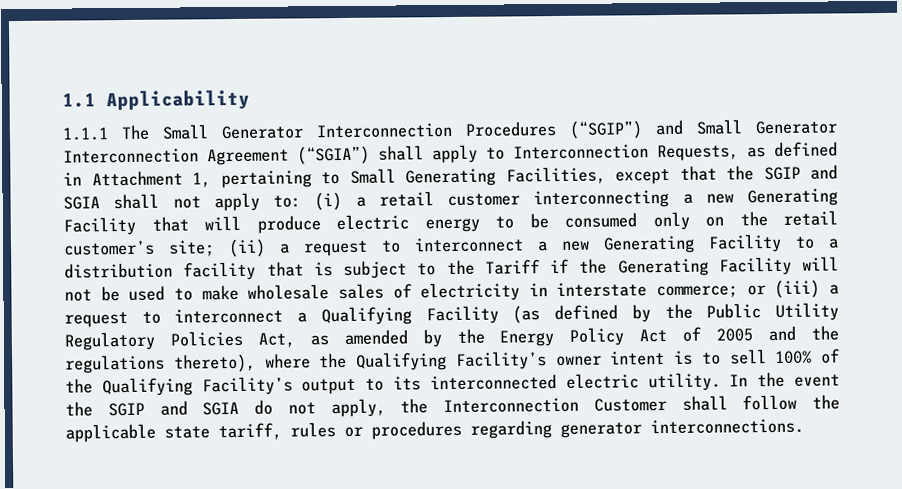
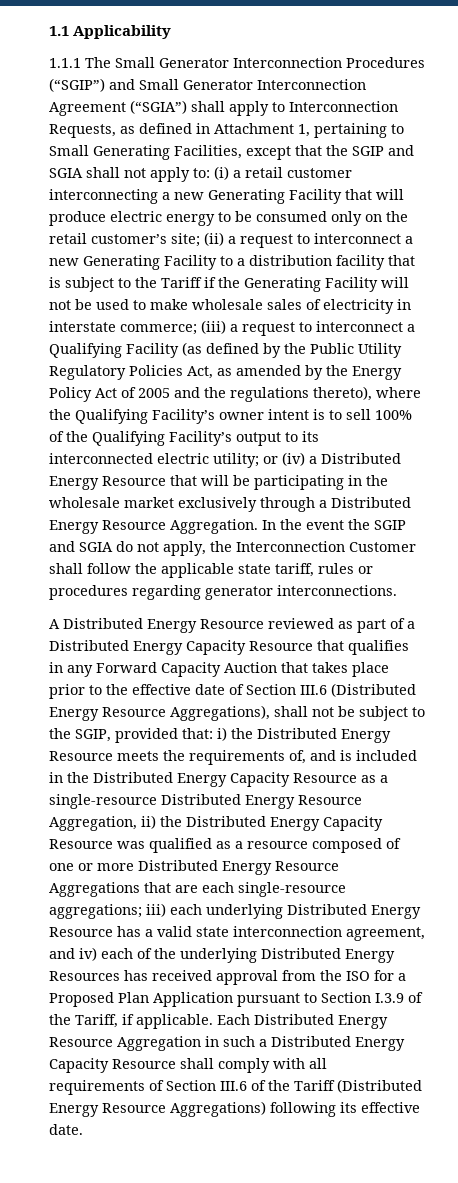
[746,285,766,296] or -> (197, 329) none
[647,372,721,392] utility. -> [213,452,401,468] [49,475,388,490] [49,497,411,512] [49,519,258,534] utility; or (iv) a Distributed Energy Resource that will be participating in the wholesale market exclusively through a Distributed Energy Resource Aggregation.
(804, 426) none -> [49,618,415,633] [49,640,409,655] [49,662,389,677] [49,683,416,699] [49,705,425,721] [49,727,391,743] [49,750,417,765] [49,772,388,787] [49,794,362,809] [49,815,383,831] [49,838,401,853] [49,860,339,875] [49,882,346,897] [49,903,421,919] [49,926,425,941] [49,947,395,963] [49,970,406,985] [49,992,423,1007] [49,1014,388,1029] [49,1036,405,1051] [49,1058,327,1073] [49,1079,422,1095] [49,1101,420,1117] [49,1124,83,1135] // A Distributed Energy Resource reviewed as part of a Distributed Energy Capacity Resource that qualifies in any Forward Capacity Auction that takes place prior to the effective date of Section III.6 (Distributed Energy Resource Aggregations), shall not be subject to the SGIP, provided that: i) the Distributed Energy Resource meets the requirements of, and is included in the Distributed Energy Capacity Resource as a single-resource Distributed Energy Resource Aggregation, ii) the Distributed Energy Capacity Resource was qualified as a resource composed of one or more Distributed Energy Resource Aggregations that are each single-resource aggregations; iii) each underlying Distributed Energy Resource has a valid state interconnection agreement, and iv) each of the underlying Distributed Energy Resources has received approval from the ISO for a Proposed Plan Application pursuant to Section I.3.9 of the Tariff, if applicable. Each Distributed Energy Resource Aggregation in such a Distributed Energy Capacity Resource shall comply with all requirements of Section III.6 of the Tariff (Distributed Energy Resource Aggregations) following its effective date.

